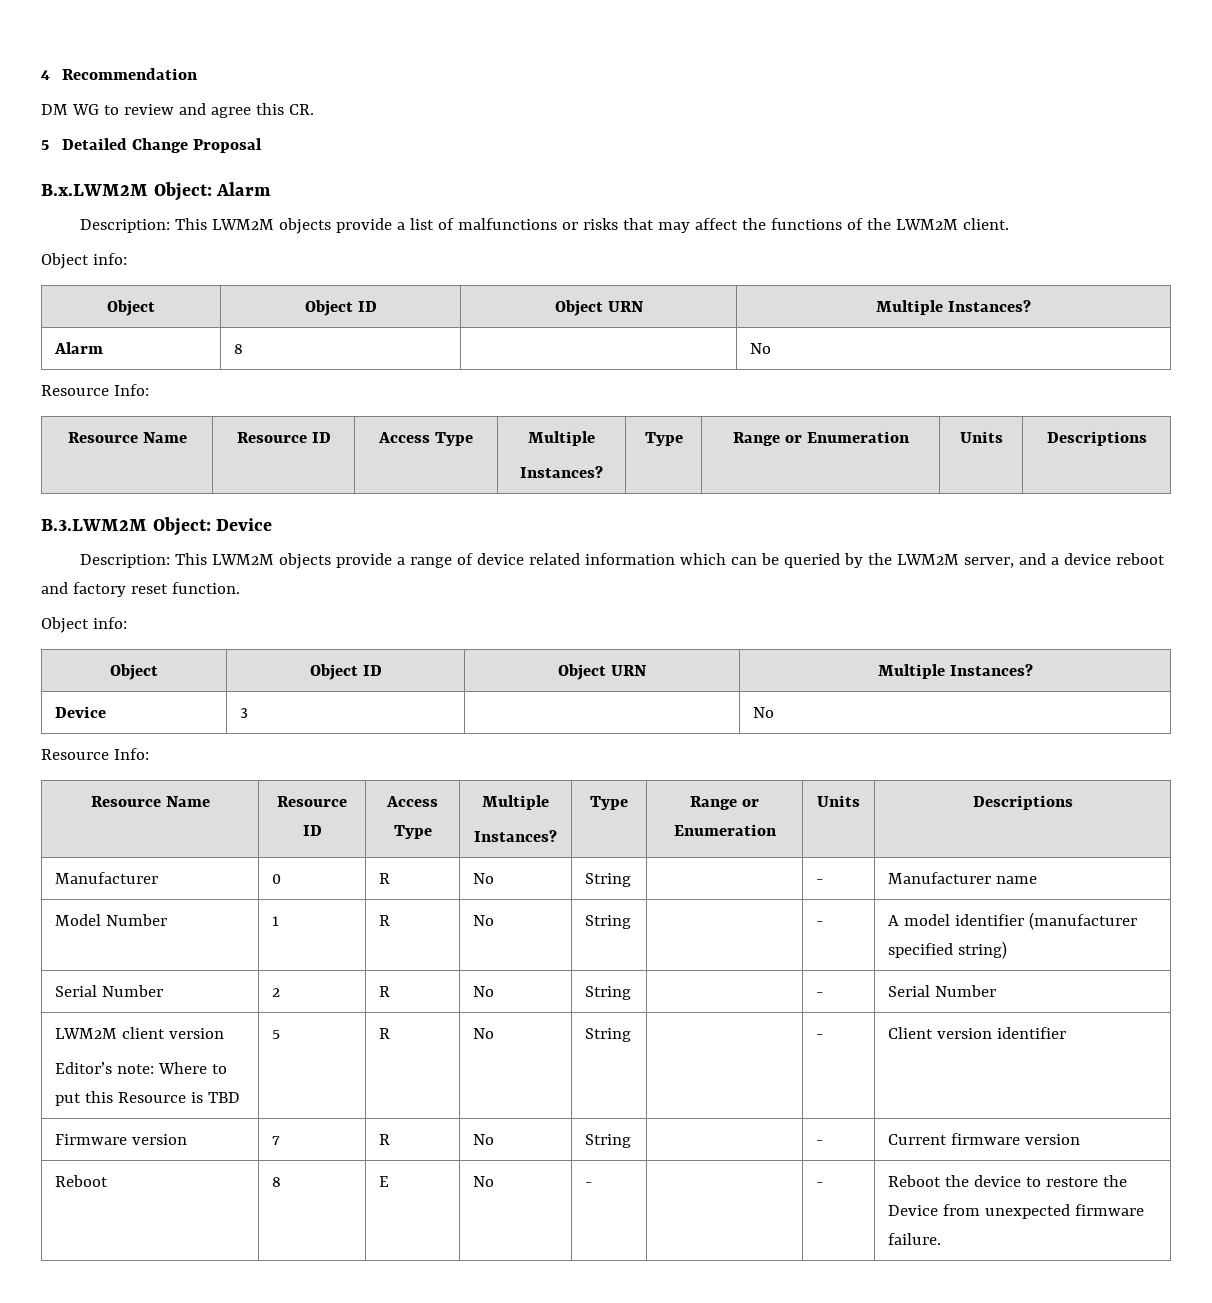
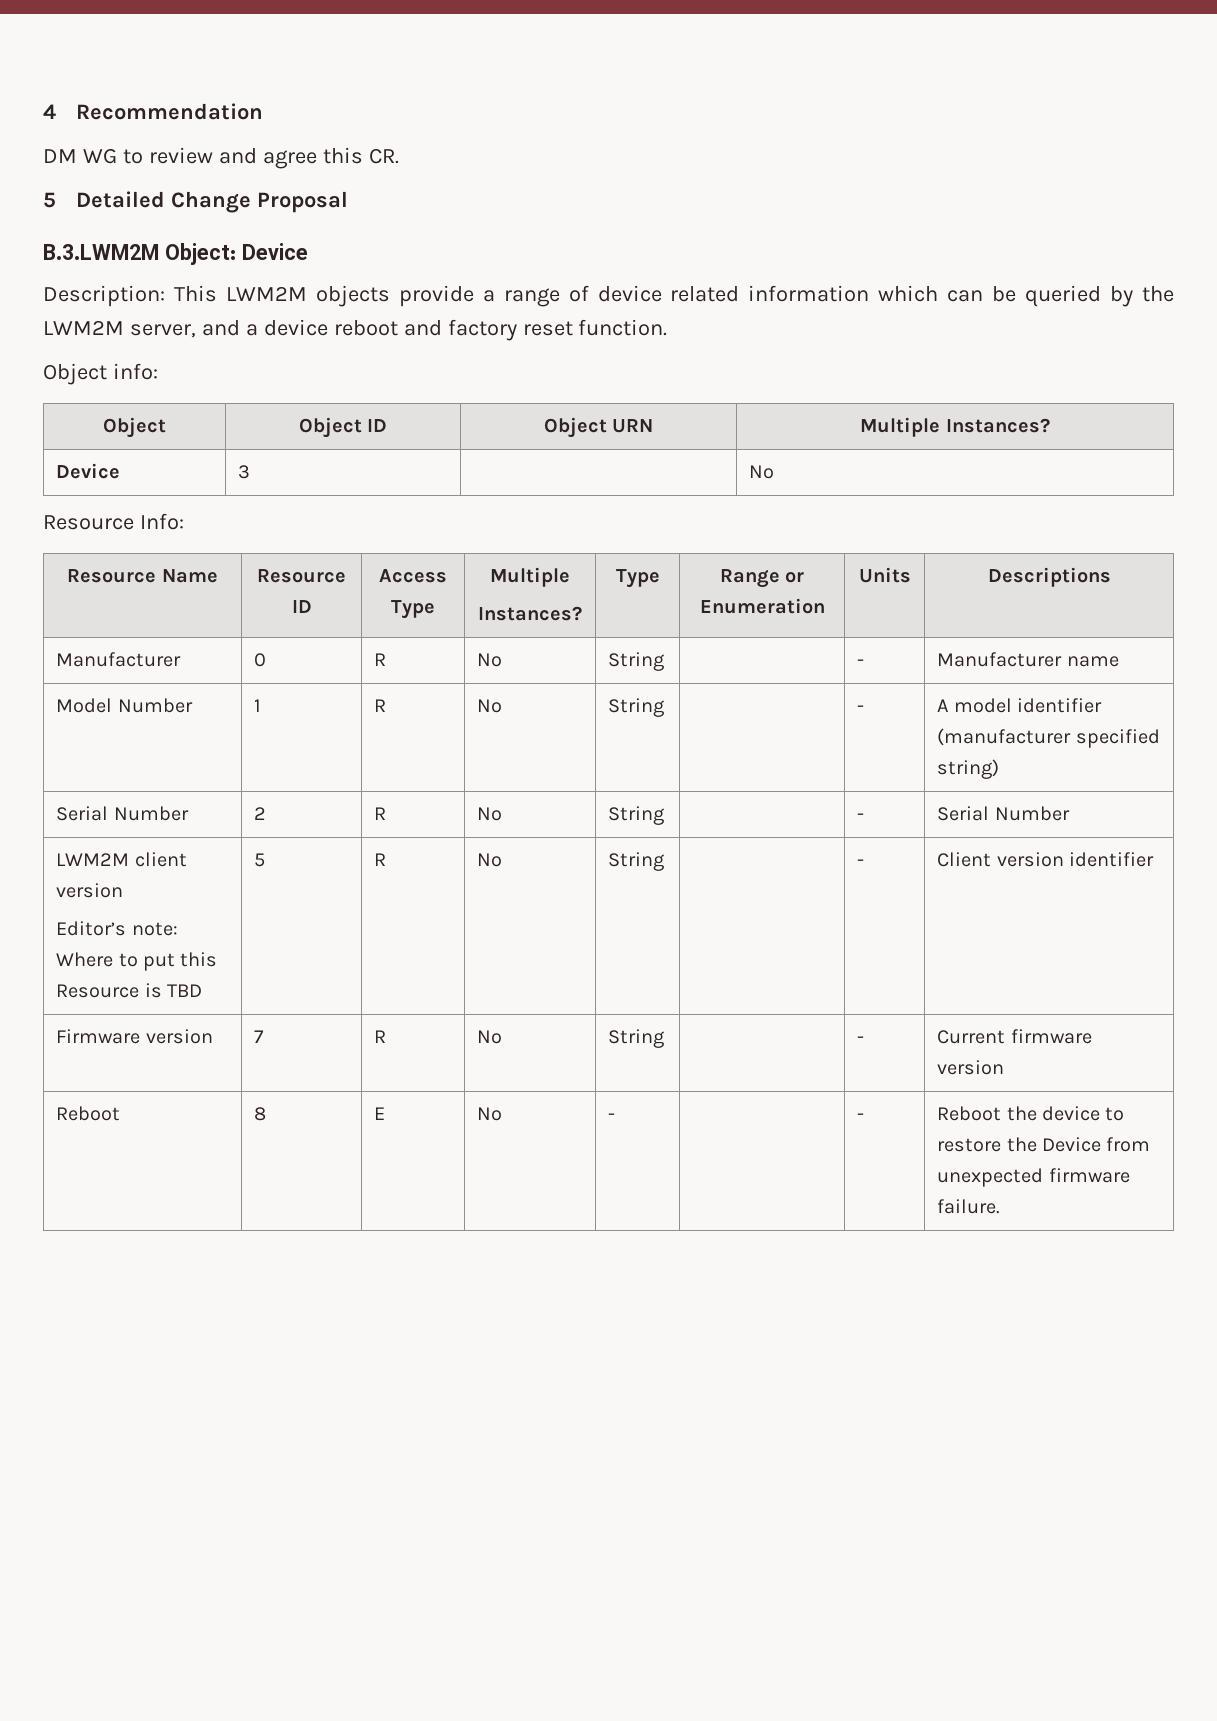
[41,182,272,201] [80,218,1009,234] [41,253,127,269] [107,300,155,316] [304,300,377,316] [554,300,644,316] [876,300,1031,315] [54,342,104,354] [234,344,244,354] [750,343,772,354] [41,384,149,396] [67,432,187,443] [236,432,331,443] [378,432,473,446] [528,431,595,446] [520,466,603,478] [644,432,683,446] [732,431,910,446] [959,431,1003,443] [1046,431,1147,446] // B.x.LWM2M Object: Alarm // Description: This LWM2M objects provide a list of malfunctions or risks that may affect the functions of the LWM2M client. // Object info: // Object | Object ID | Object URN | Multiple Instances? // Alarm | 8 | | No // Resource Info: // Resource Name | Resource ID | Access Type | Multiple // Instances? | Type | Range or Enumeration | Units | Descriptions -> (349, 202) none

